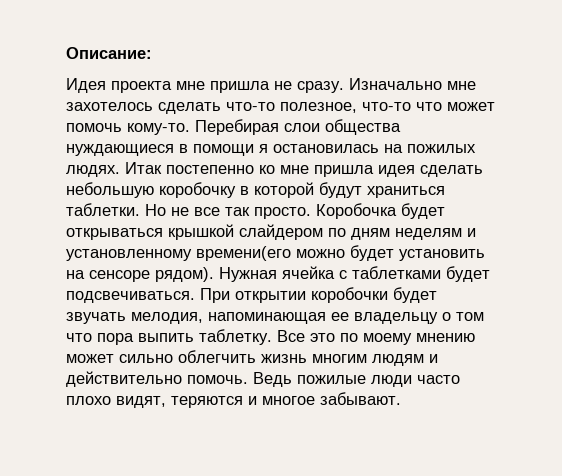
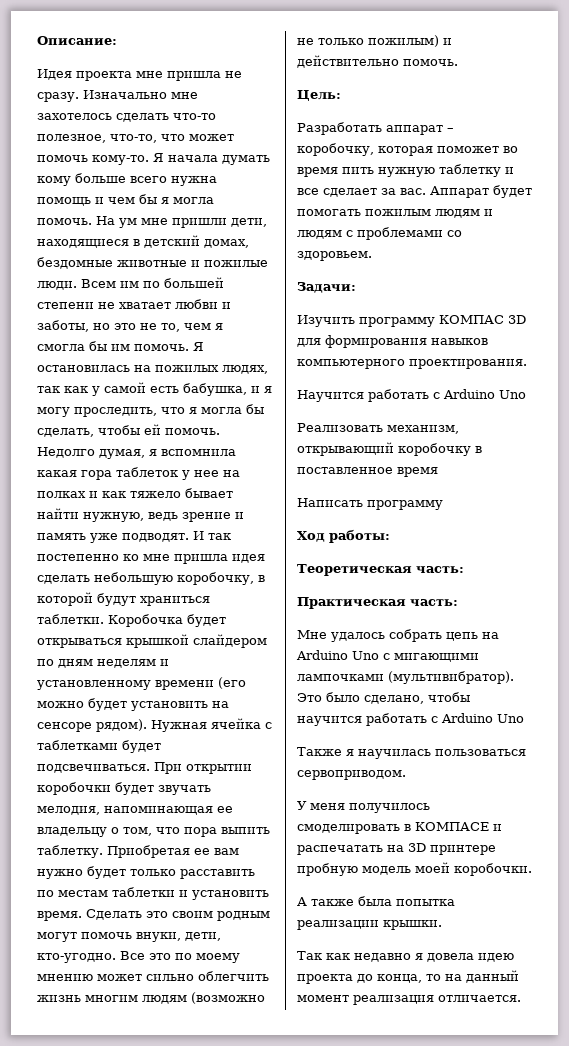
[362,102,411,111] что-то -> [110,134,157,143] что-то,
[195,119,401,135] [66,144,476,156] [66,162,162,177] Перебирая слои общества нуждающиеся в помощи я остановилась на пожилых людях. Итак -> [153,153,270,165] [37,173,217,186] [37,194,214,206] [37,216,267,228] [37,235,249,248] [37,257,268,269] [37,277,224,290] [37,299,231,309] [37,320,223,332] [37,341,204,351] [37,365,268,374] [37,382,272,396] [37,404,264,417] [37,424,220,437] [37,447,236,459] [37,467,240,480] [37,488,233,498] [37,508,244,522] [37,531,231,543] Я начала думать кому больше всего нужна помощь и чем бы я могла помочь. На ум мне пришли дети, находящиеся в детский домах, бездомные животные и пожилые люди. Всем им по большей степени не хватает любви и заботы, но это не то, чем я смогла бы им помочь. Я остановилась на пожилых людях, так как у самой есть бабушка, и я могу проследить, что я могла бы сделать, чтобы ей помочь. Недолго думая, я вспомнила какая гора таблеток у нее на полках и как тяжело бывает найти нужную, ведь зрение и память уже подводят. И так
[159,182,236,198] коробочку -> [177,572,254,585] коробочку,
[145,204,311,219] Но не все так просто. -> (104, 619) none
[196,246,291,261] времени(его -> [155,677,246,690] времени (его
[456,312,484,321] том -> [123,827,152,836] том,
(272, 337) none -> [107,845,239,858] [37,866,255,879] [37,887,269,900] [37,909,270,921] [37,932,221,942] [37,953,116,963] Приобретая ее вам нужно будет только расставить по местам таблетки и установить время. Сделать это своим родным могут помочь внуки, дети, кто-угодно.
(424, 360) none -> [191,992,265,1004] [297,35,439,47] (возможно не только пожилым)
[253,372,460,387] [66,392,401,408] Ведь пожилые люди часто плохо видят, теряются и многое забывают. -> [297,90,341,101] [297,122,454,135] [297,143,518,156] [297,164,514,177] [297,185,532,198] [297,209,493,218] [297,227,462,240] [297,251,372,261] [297,282,356,293] [297,315,526,327] [297,335,488,348] [297,359,527,369] [297,389,526,402] [297,423,459,434] [297,442,482,456] [297,467,438,477] [297,498,443,510] [297,529,390,543] [297,564,464,576] [297,597,458,609] [297,629,499,642] [296,650,479,662] [297,671,514,684] [297,692,470,704] [297,713,524,726] [297,747,526,759] [297,770,406,780] [297,801,430,813] [297,822,502,834] [297,843,496,855] [297,862,532,876] [297,896,455,906] [297,920,442,930] [297,951,514,962] [297,970,519,984] [297,995,521,1005] // Цель: // Разработать аппарат – коробочку, которая поможет во время пить нужную таблетку и все сделает за вас. Аппарат будет помогать пожилым людям и людям с проблемами со здоровьем. // Задачи: // Изучить программу КОМПАС 3D для формирования навыков компьютерного проектирования. // Научится работать с Arduino Uno // Реализовать механизм, открывающий коробочку в поставленное время // Написать программу // Ход работы: // Теоретическая часть: // Практическая часть: // Мне удалось собрать цепь на Arduino Uno с мигающими лампочками (мультивибратор). Это было сделано, чтобы научится работать с Arduino Uno // Также я научилась пользоваться сервоприводом. // У меня получилось смоделировать в КОМПАСЕ и распечатать на 3D принтере пробную модель моей коробочки. // А также была попытка реализации крышки. // Так как недавно я довела идею проекта до конца, то на данный момент реализация отличается.

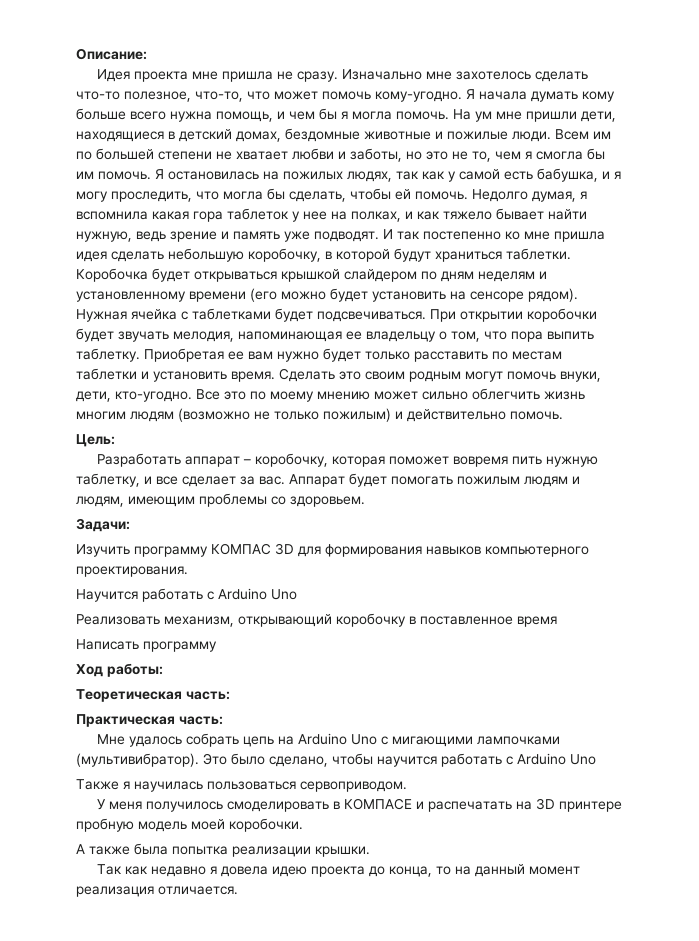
[92,155,149,165] кому-то. -> [375,91,462,102] кому-угодно.
[37,197,91,206] помощь -> [216,111,273,122] помощь,
[189,407,197,414] я -> (219, 195) none
[37,491,86,498] полках -> [351,211,401,222] полках,
[503,146,518,153] [297,167,338,177] во время -> [452,456,508,467] вовремя
[439,164,501,177] таблетку -> [76,473,140,487] таблетку,
[297,227,443,240] людям с проблемами -> [76,493,267,507] людям, имеющим проблемы

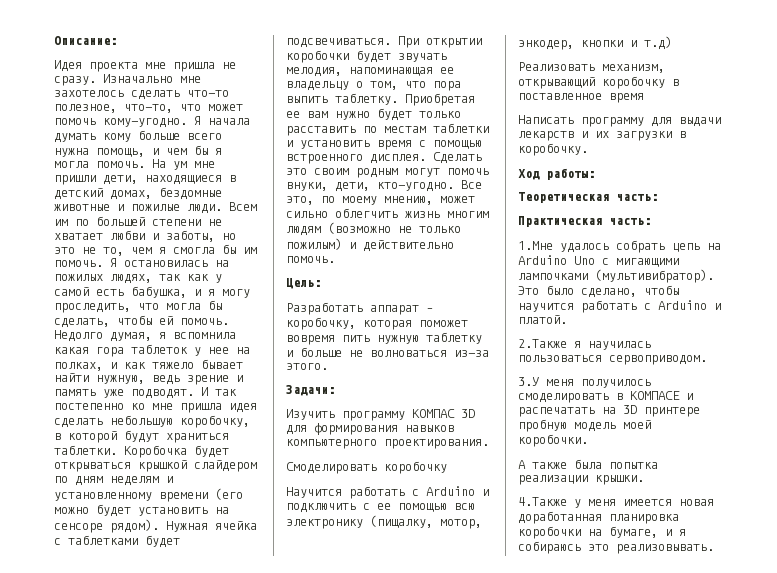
[231,371,275,382] время. -> [377,140,482,150] [286,154,426,164] время с помощью встроенного дисплея.
[224,391,246,400] это -> [286,196,314,205] это,
[317,391,370,400] мнению -> [384,196,433,205] мнению,
[76,473,580,487] [76,493,365,507] таблетку, и все сделает за вас. Аппарат будет помогать пожилым людям и людям, имеющим проблемы со здоровьем. -> [426,332,482,344] [286,347,489,357] [286,363,328,370] таблетку и больше не волноваться из-за этого.
(188, 571) none -> [286,461,447,474] // Смоделировать коробочку
[271,589,297,600] Uno -> [482,489,489,496] [286,503,475,513] [286,515,482,529] [518,36,672,50] и подключить с ее помощью всю электронику (пищалку, мотор, энкодер, кнопки и т.д)
(217, 646) none -> [651,117,721,127] [518,131,686,141] [518,143,588,156] для выдачи лекарств и их загрузки в коробочку.
[96,734,125,745] Мне -> [518,241,553,250] 1.Мне
[570,754,596,765] [76,779,119,790] Uno // Также -> [714,303,721,310] [518,315,567,324] [518,339,567,348] и платой. // 2.Также
[96,799,106,810] У -> [518,377,539,386] 3.У
[96,864,580,877] [76,886,238,897] Так как недавно я довела идею проекта до конца, то на данный момент реализация отличается. -> [518,497,714,508] [518,511,679,524] [518,526,686,539] [518,541,714,554] 4.Также у меня имеется новая доработанная планировка коробочки на бумаге, и я собираюсь это реализовывать.

